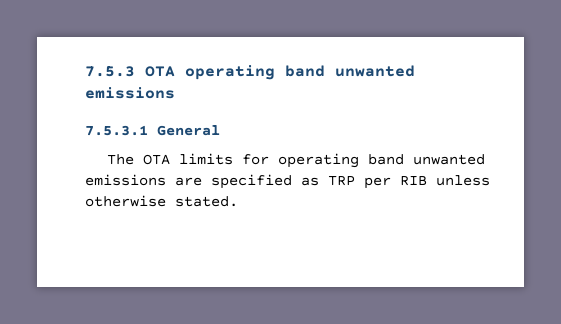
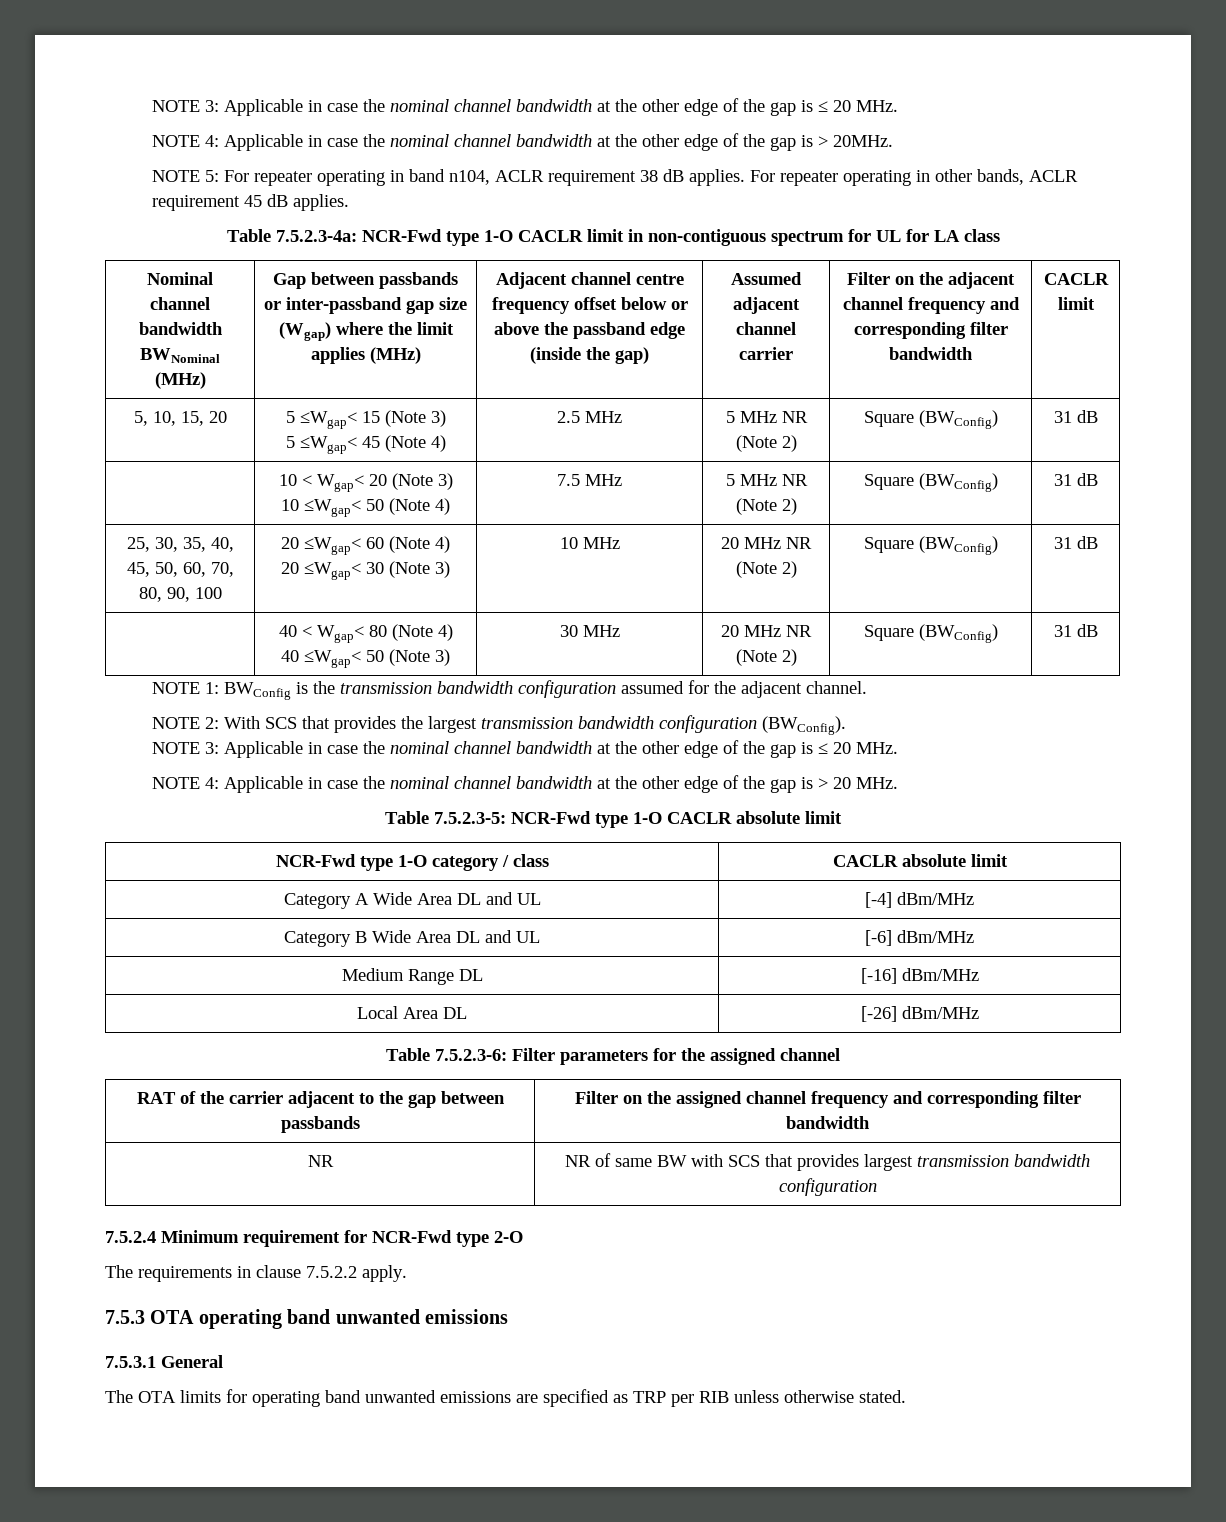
(85, 71) none -> [151,98,898,116] [151,133,893,151] [151,169,1078,186] [151,194,349,211] [226,229,1000,246] [147,272,213,285] [150,297,210,310] [138,322,223,335] [140,348,220,363] [154,372,206,389] [273,272,458,289] [264,297,467,314] [278,322,454,341] [310,347,421,364] [495,272,684,289] [491,297,688,314] [494,322,685,339] [530,347,649,364] [731,272,802,285] [733,297,800,314] [736,322,796,335] [739,347,793,360] [847,272,1015,289] [842,297,1020,314] [853,322,1008,339] [889,347,973,360] [1043,273,1109,285] [1057,297,1095,310] [133,411,227,426] [285,410,446,429] [285,435,446,454] [557,411,622,423] [725,411,808,423] [735,435,797,452] [863,410,998,429] [1053,410,1098,423] [278,473,453,492] [281,498,450,517] [557,474,622,486] [725,474,808,486] [735,498,797,515] [863,473,998,492] [1053,473,1098,486] [126,537,234,552] [126,562,234,577] [138,587,222,602] [281,536,450,555] [281,561,450,580] [559,537,620,549] [721,537,812,549] [735,561,797,578] [863,536,998,555] [1053,536,1098,549] [278,624,453,643] [281,649,450,668] [559,625,620,637] [721,625,812,637] [735,649,797,666] [863,624,998,643] [1053,624,1098,637] [151,680,867,700] [151,715,846,735] [151,740,898,758] [151,775,898,793] [385,811,842,828] [275,854,549,871] [832,854,1008,867] [283,892,541,909] [865,892,974,908] [284,930,540,947] [865,930,974,946] [341,968,483,985] [860,968,979,984] [357,1006,467,1019] [860,1006,979,1022] [386,1048,840,1065] [136,1091,505,1108] [280,1116,360,1133] [574,1091,1081,1108] [786,1116,870,1129] [307,1155,334,1167] [565,1153,1090,1171] [778,1178,877,1196] [105,1230,523,1247] [105,1265,407,1282] NOTE 3: Applicable in case the nominal channel bandwidth at the other edge of the gap is ≤ 20 MHz. // NOTE 4: Applicable in case the nominal channel bandwidth at the other edge of the gap is > 20MHz. // NOTE 5: For repeater operating in band n104, ACLR requirement 38 dB applies. For repeater operating in other bands, ACLR requirement 45 dB applies. // Table 7.5.2.3-4a: NCR-Fwd type 1-O CACLR limit in non-contiguous spectrum for UL for LA class // Nominal channel bandwidth BWNominal (MHz) | Gap between passbands or inter-passband gap size (Wgap) where the limit applies (MHz) | Adjacent channel centre frequency offset below or above the passband edge (inside the gap) | Assumed adjacent channel carrier | Filter on the adjacent channel frequency and corresponding filter bandwidth | CACLR limit // 5, 10, 15, 20 | 5 ≤Wgap< 15 (Note 3) // 5 ≤Wgap< 45 (Note 4) | 2.5 MHz | 5 MHz NR (Note 2) | Square (BWConfig) | 31 dB // | 10 < Wgap< 20 (Note 3) // 10 ≤Wgap< 50 (Note 4) | 7.5 MHz | 5 MHz NR (Note 2) | Square (BWConfig) | 31 dB // 25, 30, 35, 40, 45, 50, 60, 70, 80, 90, 100 | 20 ≤Wgap< 60 (Note 4) // 20 ≤Wgap< 30 (Note 3) | 10 MHz | 20 MHz NR (Note 2) | Square (BWConfig) | 31 dB // | 40 < Wgap< 80 (Note 4) // 40 ≤Wgap< 50 (Note 3) | 30 MHz | 20 MHz NR (Note 2) | Square (BWConfig) | 31 dB // NOTE 1: BWConfig is the transmission bandwidth configuration assumed for the adjacent channel. // NOTE 2: With SCS that provides the largest transmission bandwidth configuration (BWConfig). // NOTE 3: Applicable in case the nominal channel bandwidth at the other edge of the gap is ≤ 20 MHz. // NOTE 4: Applicable in case the nominal channel bandwidth at the other edge of the gap is > 20 MHz. // Table 7.5.2.3-5: NCR-Fwd type 1-O CACLR absolute limit // NCR-Fwd type 1-O category / class | CACLR absolute limit // Category A Wide Area DL and UL | [-4] dBm/MHz // Category B Wide Area DL and UL | [-6] dBm/MHz // Medium Range DL | [-16] dBm/MHz // Local Area DL | [-26] dBm/MHz // Table 7.5.2.3-6: Filter parameters for the assigned channel // RAT of the carrier adjacent to the gap between passbands | Filter on the assigned channel frequency and corresponding filter bandwidth // NR | NR of same BW with SCS that provides largest transmission bandwidth configuration // 7.5.2.4 Minimum requirement for NCR-Fwd type 2-O // The requirements in clause 7.5.2.2 apply. //

